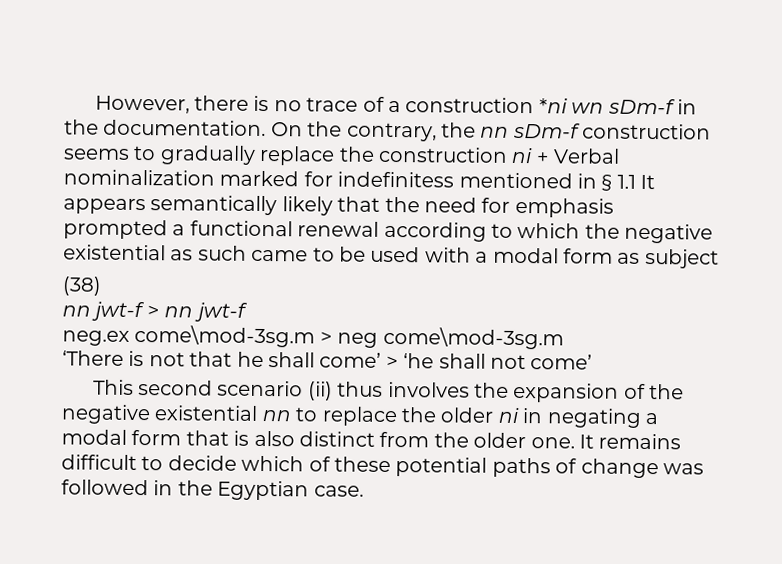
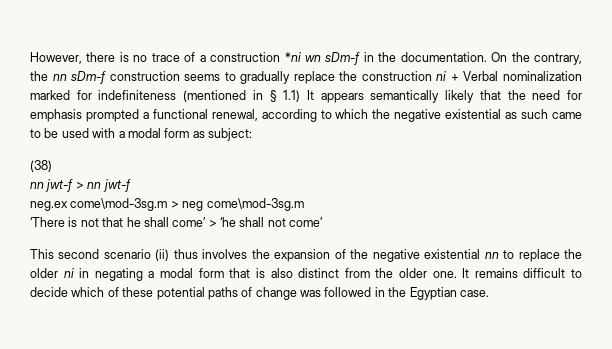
[337,171,573,189] indefinitess mentioned -> [98,90,247,102] indefiniteness (mentioned
[616,174,636,189] 1.1 -> [283,90,301,102] 1.1)
[297,221,380,237] renewal -> [211,109,258,121] renewal,
[644,248,719,269] subject -> [208,128,252,141] subject:

